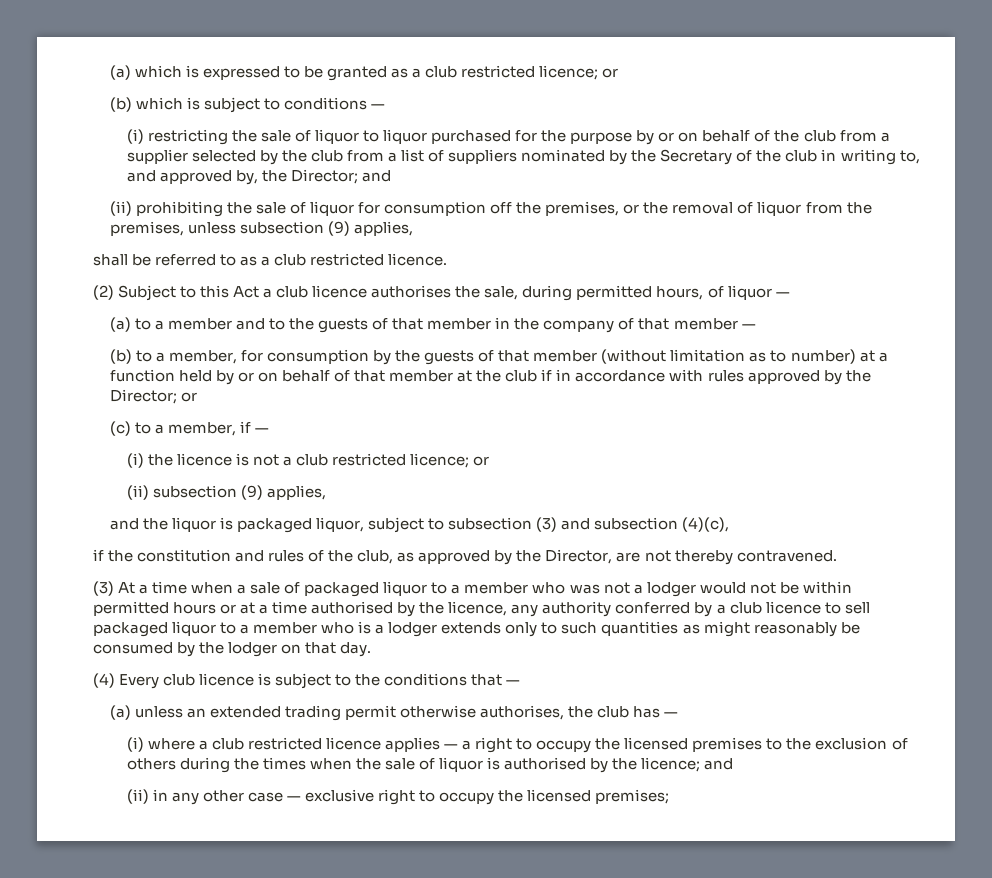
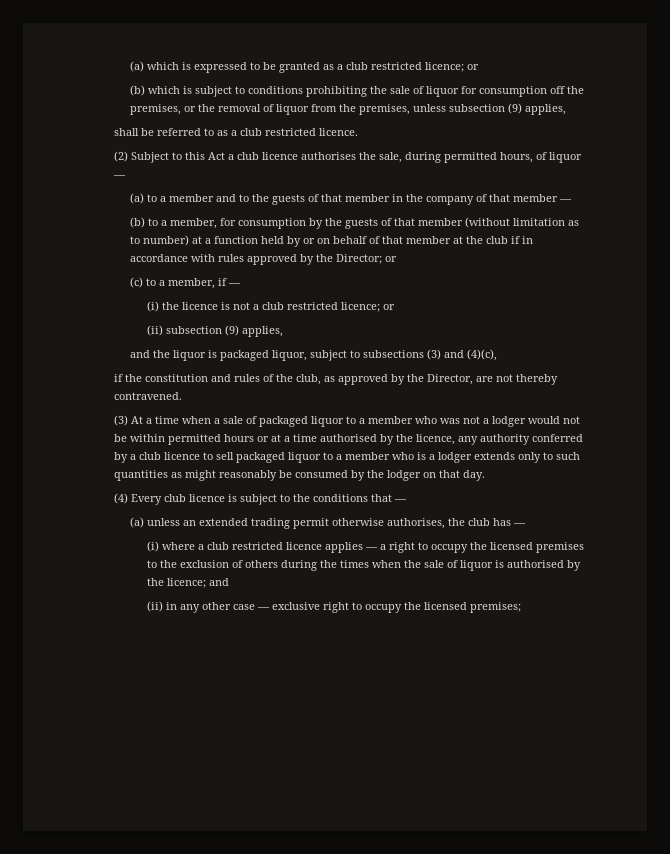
[371,104,386,109] [126,129,890,145] [126,149,920,165] [126,169,391,185] [109,201,132,216] — // (i) restricting the sale of liquor to liquor purchased for the purpose by or on behalf of the club from a supplier selected by the club from a list of suppliers nominated by the Secretary of the club in writing to, and approved by, the Director; and // (ii) -> (304, 90) none
[448,517,533,530] subsection -> [363,350,425,358] subsections
[594,517,679,530] subsection -> (465, 354) none

